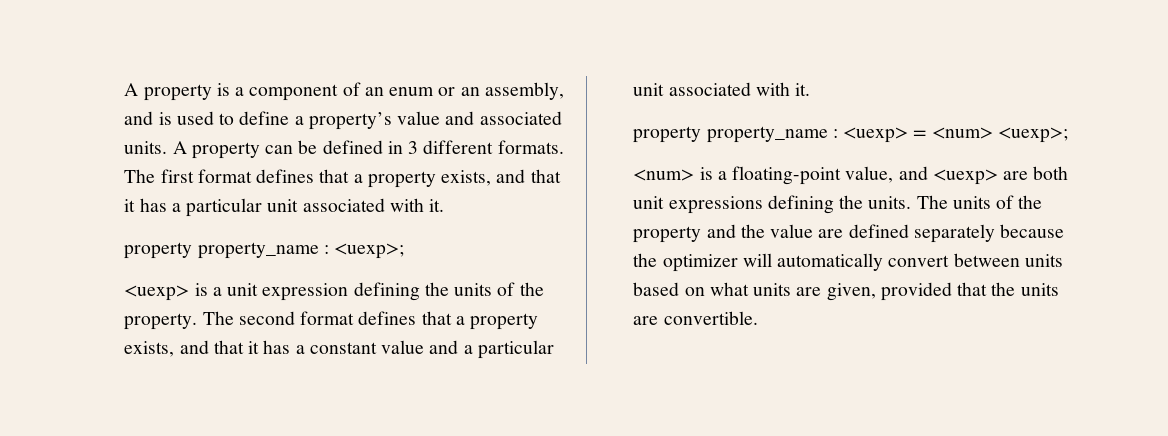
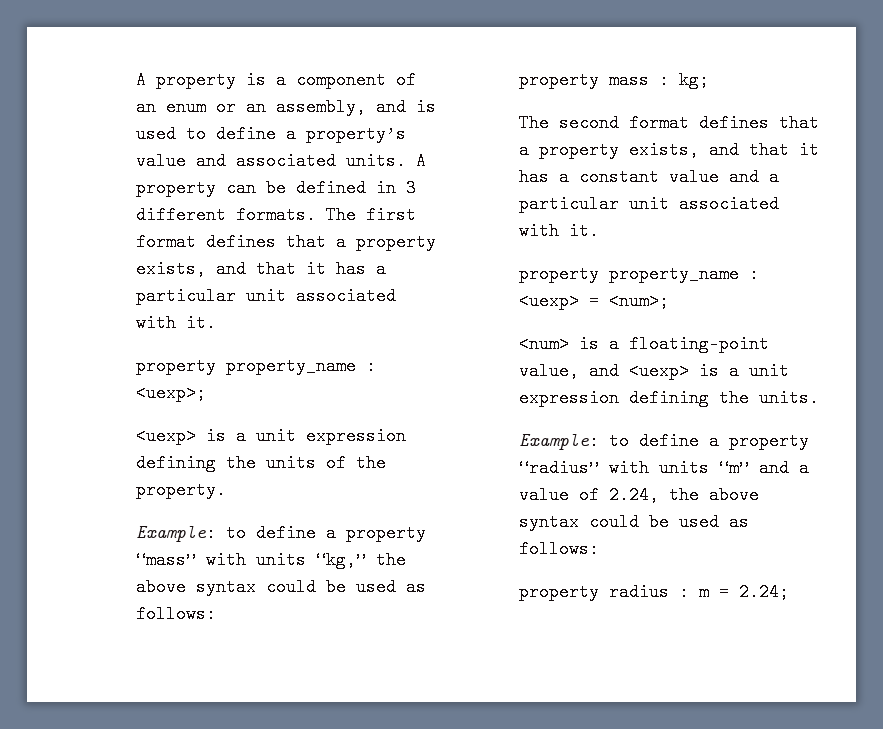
(198, 321) none -> [135,524,426,542] [135,551,406,569] [135,578,426,596] [135,605,216,623] [518,71,709,89] // Example: to define a property “mass” with units “kg,” the above syntax could be used as follows: // property mass : kg; //
[931,127,1068,143] <num> <uexp>; -> [608,292,669,310] <num>;
[1003,166,1069,180] [633,196,763,214] are both unit expressions -> [698,362,789,380] [518,389,619,407] is a unit expression
[916,195,1043,209] [633,224,1065,243] [633,253,1063,272] [633,282,1059,301] [633,311,758,325] The units of the property and the value are defined separately because the optimizer will automatically convert between units based on what units are given, provided that the units are convertible. -> [518,432,809,450] [518,459,809,477] [518,486,759,504] [518,513,749,531] [518,540,599,558] [518,583,789,601] // Example: to define a property “radius” with units “m” and a value of 2.24, the above syntax could be used as follows: // property radius : m = 2.24;

